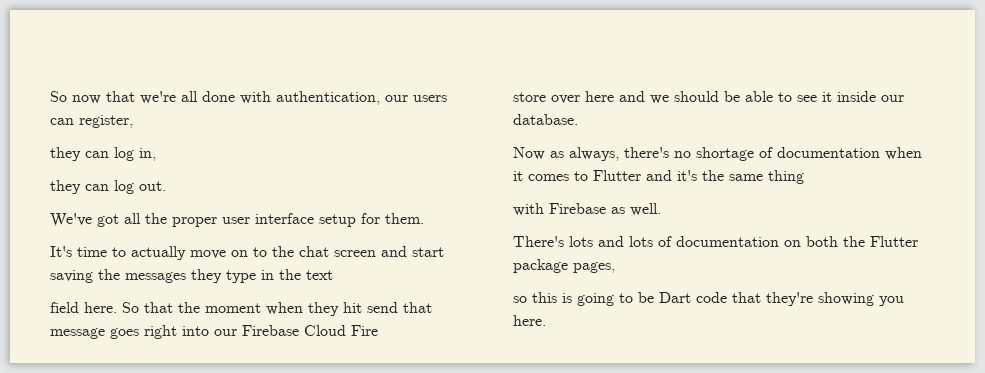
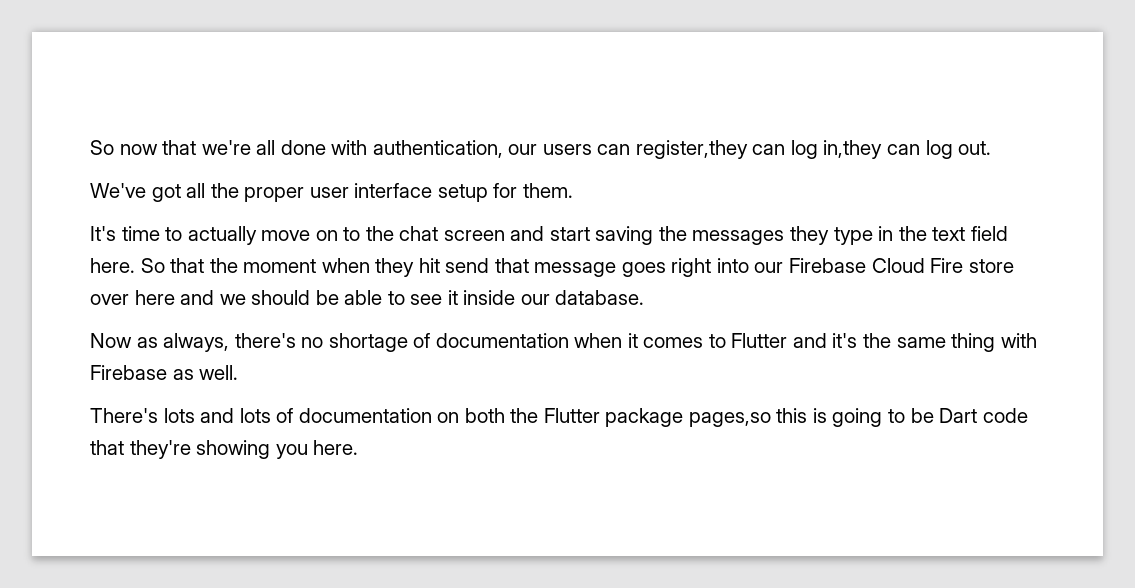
[79,115,133,128] [50,147,156,161] [50,180,81,194] register, // they can log in, // they -> [635,140,883,159] register,they can log in,they
(333, 275) // -> (966, 234) none
(378, 330) // -> (964, 265) none
(804, 177) // -> (996, 342) none
[573,262,615,273] [513,296,527,303] pages, // so -> [688,412,771,427] pages,so

